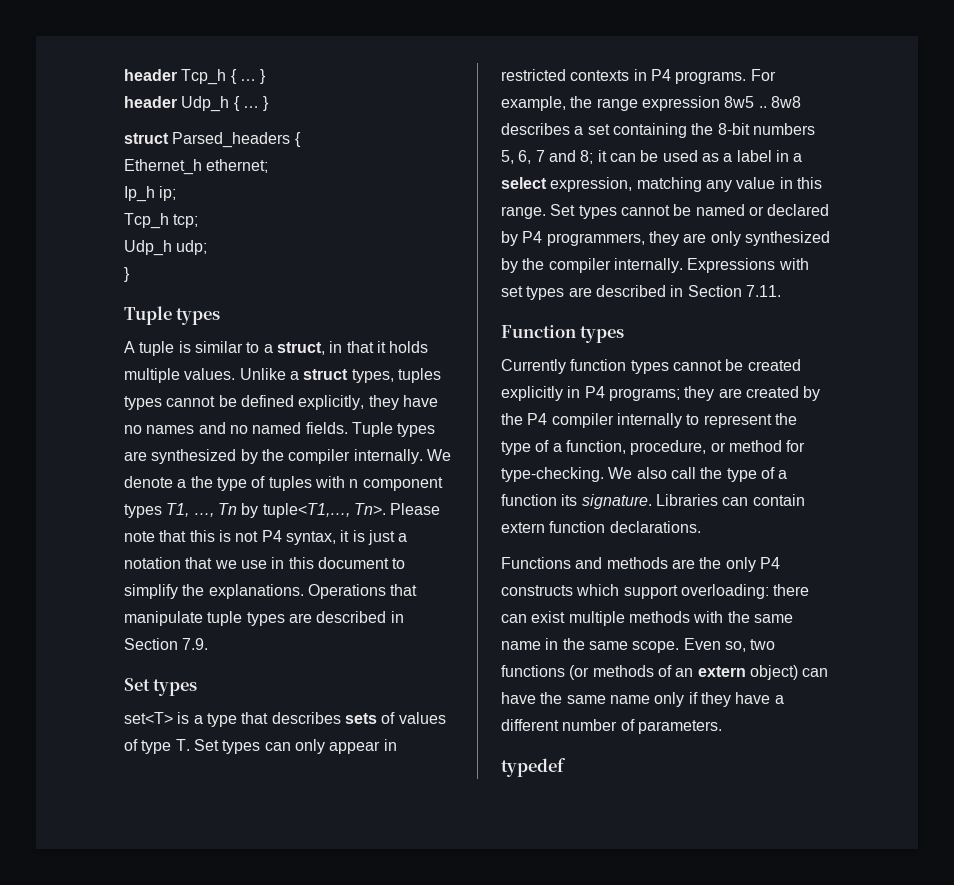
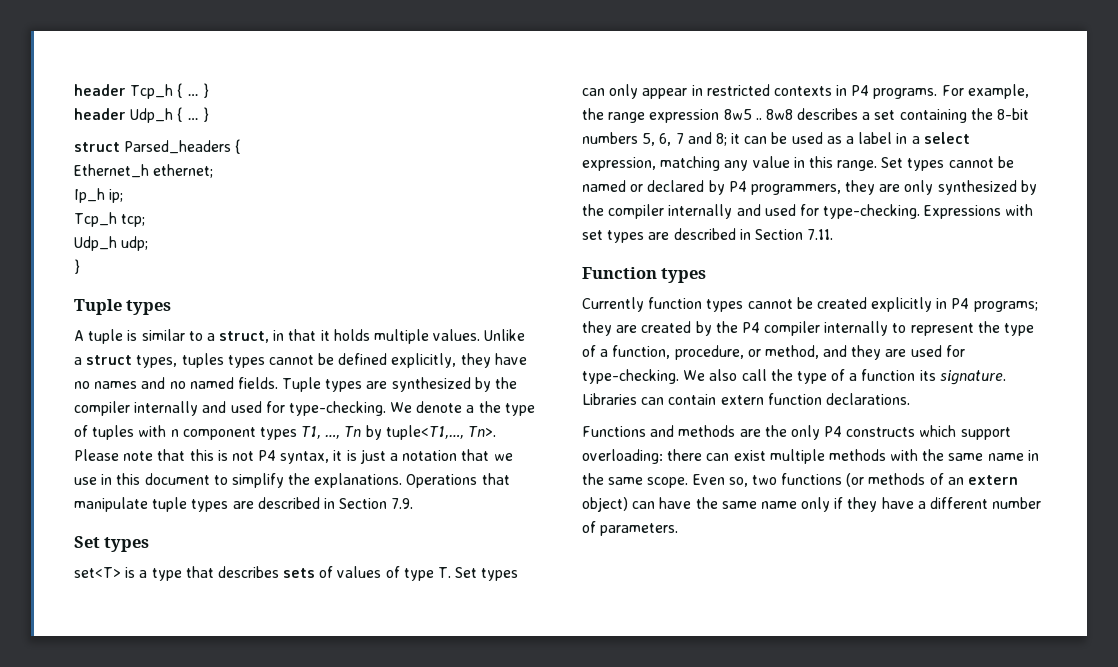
[353,449,423,464] internally. -> [134,401,386,416] internally and used for type-checking.
[613,258,683,273] internally. -> [668,204,921,219] internally and used for type-checking.
[728,440,782,452] method -> [764,345,942,360] method, and they are used
[501,758,566,777] // typedef -> (679, 529) none

